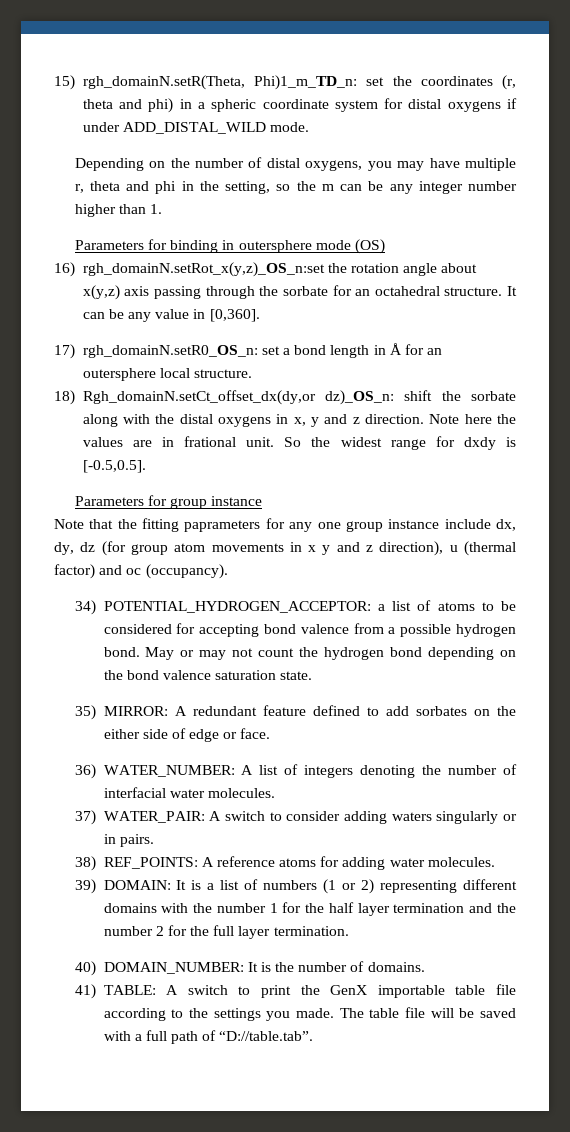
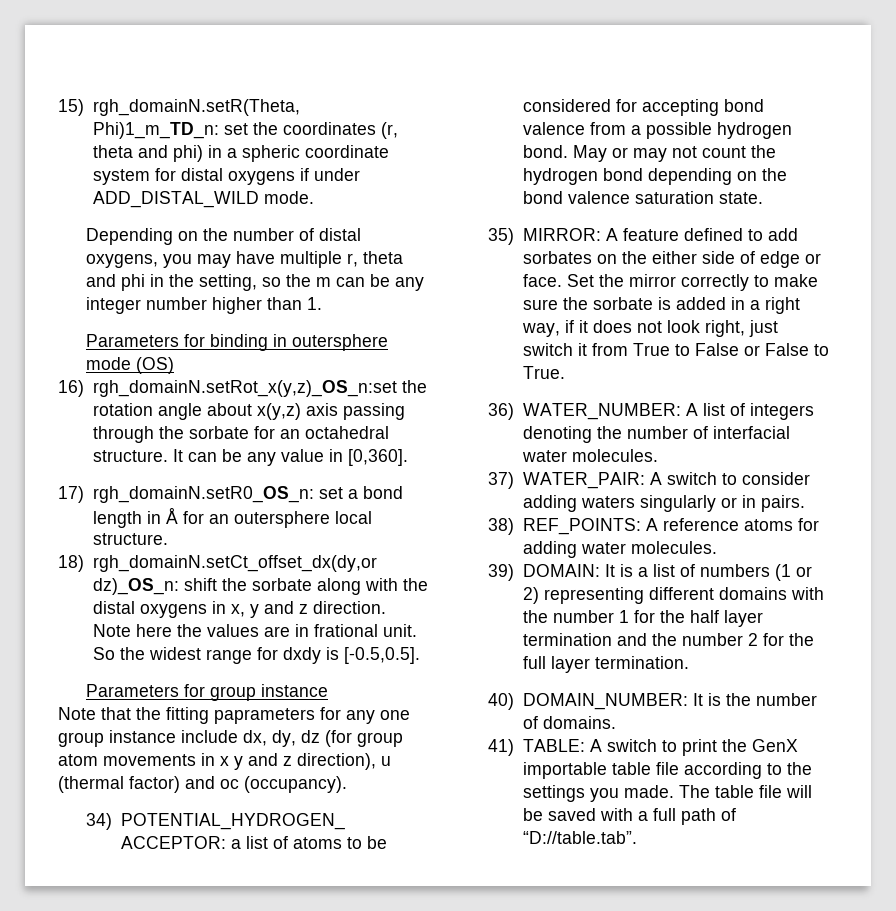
[82,390,316,405] Rgh_domainN.setCt_offset_dx(dy,or -> [92,555,377,572] rgh_domainN.setCt_offset_dx(dy,or
[192,706,257,716] redundant -> (619, 234) none
(271, 733) none -> [567,274,819,291] [523,297,801,314] [522,320,779,337] [523,343,830,356] [523,366,566,379] Set the mirror correctly to make sure the sorbate is added in a right way, if it does not look right, just switch it from True to False or False to True.

